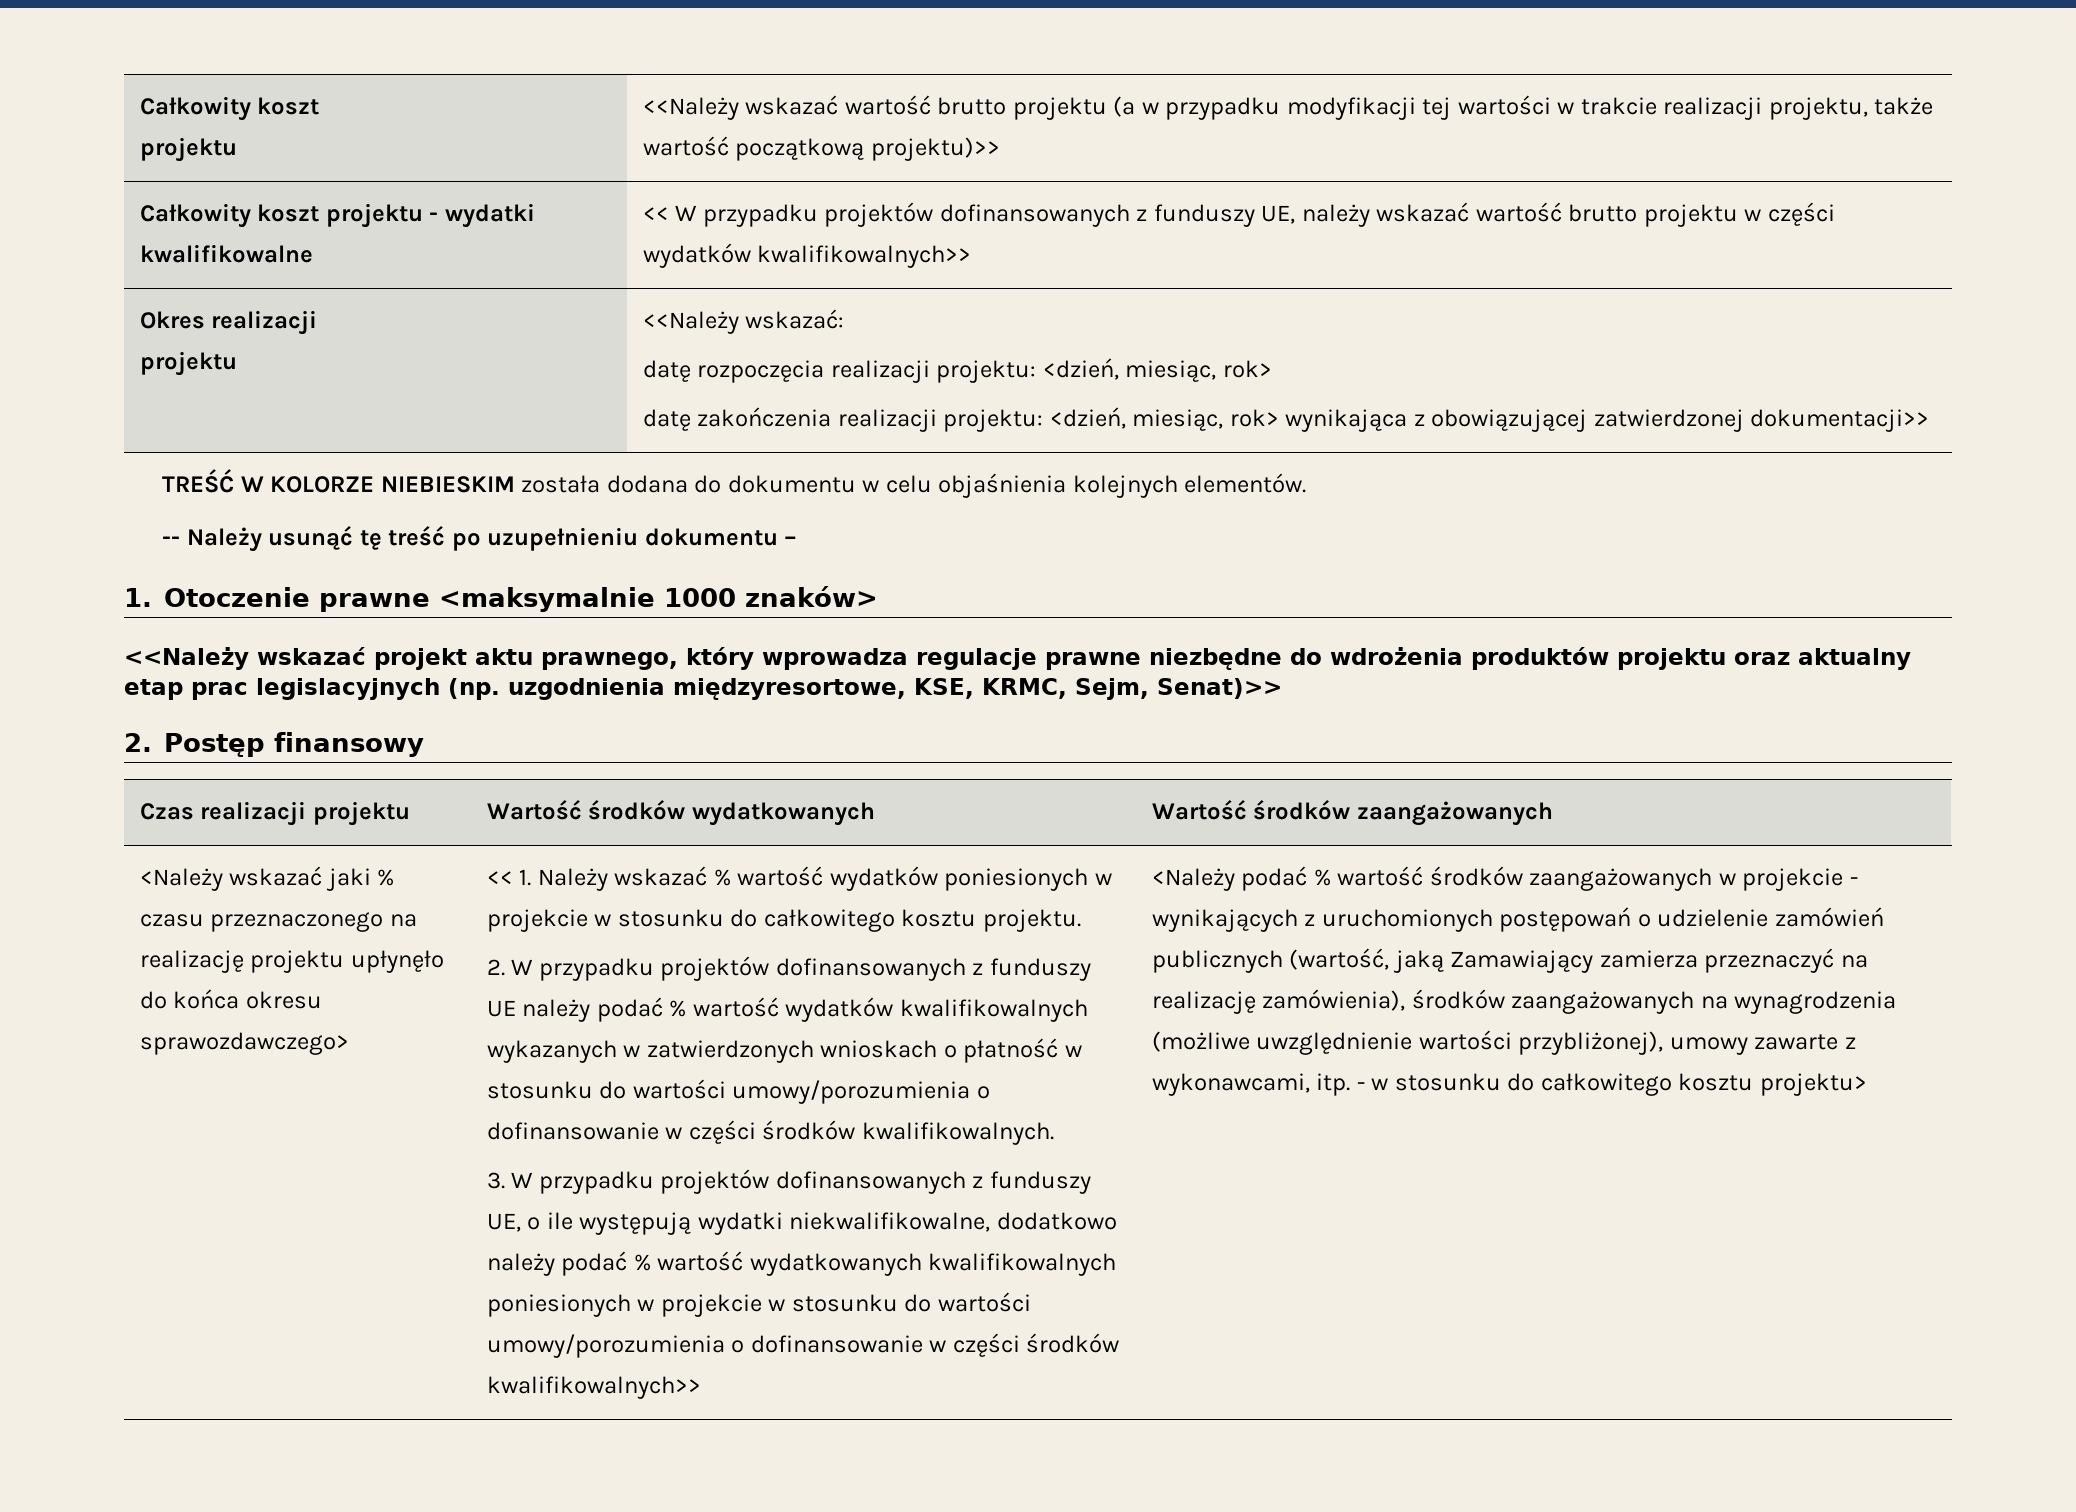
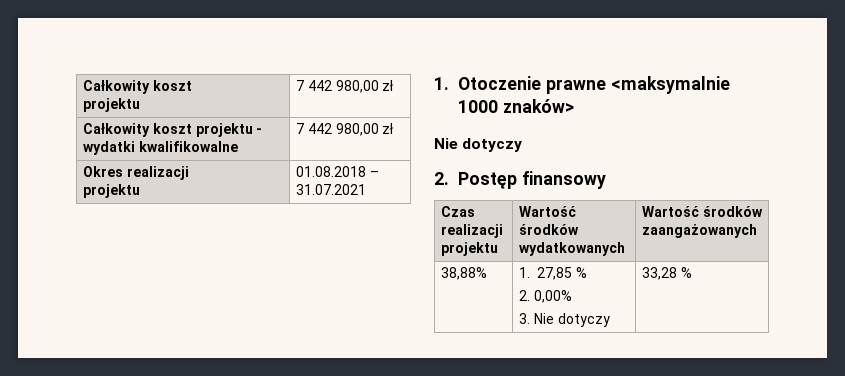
[642,95,1934,120] [642,136,1000,161] <<Należy wskazać wartość brutto projektu (a w przypadku modyfikacji tej wartości w trakcie realizacji projektu, także wartość początkową projektu)>> -> [296,80,395,93] 7 442 980,00 zł
[642,202,1835,227] [642,243,972,268] [139,310,318,335] [139,351,237,376] [642,309,845,334] [642,358,1272,383] [642,407,1930,432] [162,469,1307,498] [162,526,798,552] << W przypadku projektów dofinansowanych z funduszy UE, należy wskazać wartość brutto projektu w części wydatków kwalifikowalnych>> // Okres realizacji // projektu | <<Należy wskazać: // datę rozpoczęcia realizacji projektu: <dzień, miesiąc, rok> // datę zakończenia realizacji projektu: <dzień, miesiąc, rok> wynikająca z obowiązującej zatwierdzonej dokumentacji>> // TREŚĆ W KOLORZE NIEBIESKIM została dodana do dokumentu w celu objaśnienia kolejnych elementów. // -- Należy usunąć tę treść po uzupełnieniu dokumentu – -> [296,123,395,136] [83,166,189,180] [83,184,141,198] [296,166,379,177] [296,184,367,195] 7 442 980,00 zł // Okres realizacji // projektu | 01.08.2018 – 31.07.2021
[124,647,1911,670] [124,678,1282,700] <<Należy wskazać projekt aktu prawnego, który wprowadza regulacje prawne niezbędne do wdrożenia produktów projektu oraz aktualny etap prac legislacyjnych (np. uzgodnienia międzyresortowe, KSE, KRMC, Sejm, Senat)>> -> [434,138,523,152] Nie dotyczy
[139,866,395,891] [139,912,417,932] [139,950,444,973] [139,989,322,1009] [139,1032,349,1055] [486,866,1112,891] [486,909,1081,932] [486,956,1091,981] [486,997,1088,1022] [486,1038,1082,1063] [486,1079,990,1104] [486,1120,1054,1145] [486,1169,1091,1194] [486,1212,1117,1235] [486,1251,1117,1276] [486,1292,1031,1317] [486,1333,1120,1358] [486,1376,701,1399] [1151,866,1858,891] [1151,907,1884,932] [1151,948,1868,973] [1151,989,1897,1014] [1151,1030,1856,1055] [1151,1073,1867,1096] <Należy wskazać jaki % czasu przeznaczonego na realizację projektu upłynęło do końca okresu sprawozdawczego> | << 1. Należy wskazać % wartość wydatków poniesionych w projekcie w stosunku do całkowitego kosztu projektu. // 2. W przypadku projektów dofinansowanych z funduszy UE należy podać % wartość wydatków kwalifikowalnych wykazanych w zatwierdzonych wnioskach o płatność w stosunku do wartości umowy/porozumienia o dofinansowanie w części środków kwalifikowalnych. // 3. W przypadku projektów dofinansowanych z funduszy UE, o ile występują wydatki niekwalifikowalne, dodatkowo należy podać % wartość wydatkowanych kwalifikowalnych poniesionych w projekcie w stosunku do wartości umowy/porozumienia o dofinansowanie w części środków kwalifikowalnych>> | <Należy podać % wartość środków zaangażowanych w projekcie - wynikających z uruchomionych postępowań o udzielenie zamówień publicznych (wartość, jaką Zamawiający zamierza przeznaczyć na realizację zamówienia), środków zaangażowanych na wynagrodzenia (możliwe uwzględnienie wartości przybliżonej), umowy zawarte z wykonawcami, itp. - w stosunku do całkowitego kosztu projektu> -> [441,267,488,280] [519,267,587,280] [519,290,572,303] [519,313,610,327] [642,267,692,280] 38,88% | 1. 27,85 % // 2. 0,00% // 3. Nie dotyczy | 33,28 %

